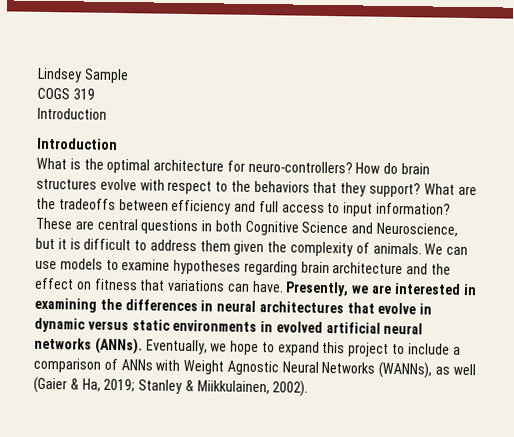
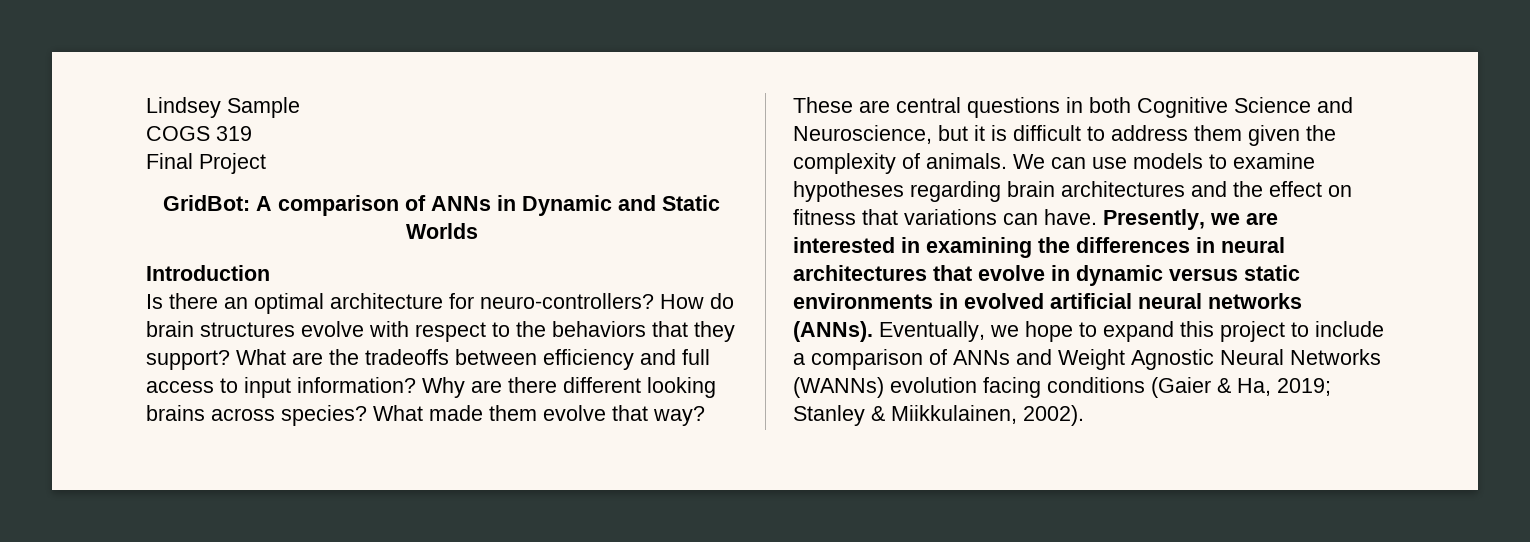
[37,107,107,120] [36,137,118,150] [36,157,104,170] Introduction // Introduction // What is the -> [146,153,266,174] [163,195,720,216] [405,223,478,239] [146,265,270,281] [146,293,248,309] Final Project // GridBot: A comparison of ANNs in Dynamic and Static Worlds // Introduction // Is there an
(452, 208) none -> [422,377,716,398] [146,405,705,426] Why are there different looking brains across species? What made them evolve that way?
[332,262,404,275] architecture -> [1061,181,1185,197] architectures
[155,359,181,371] with -> [1016,349,1052,365] and
[378,361,476,379] (WANNs), as well -> [793,377,1145,398] (WANNs) evolution facing conditions

